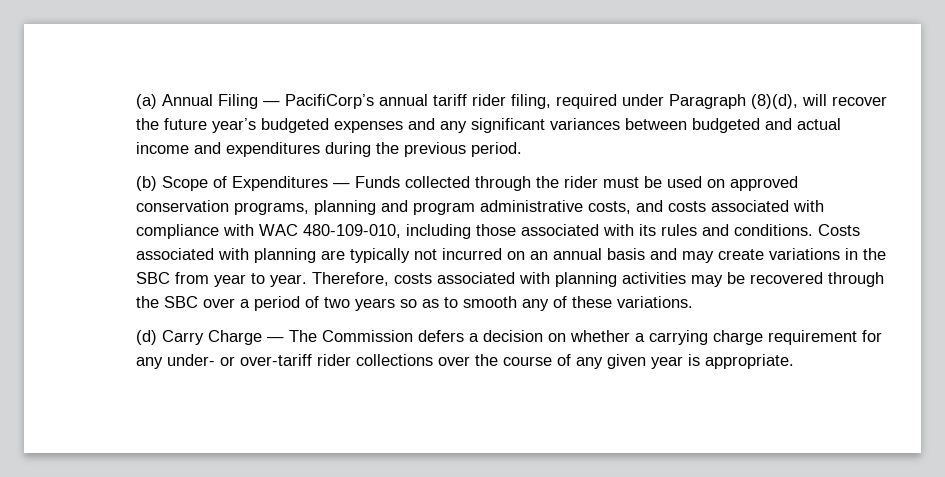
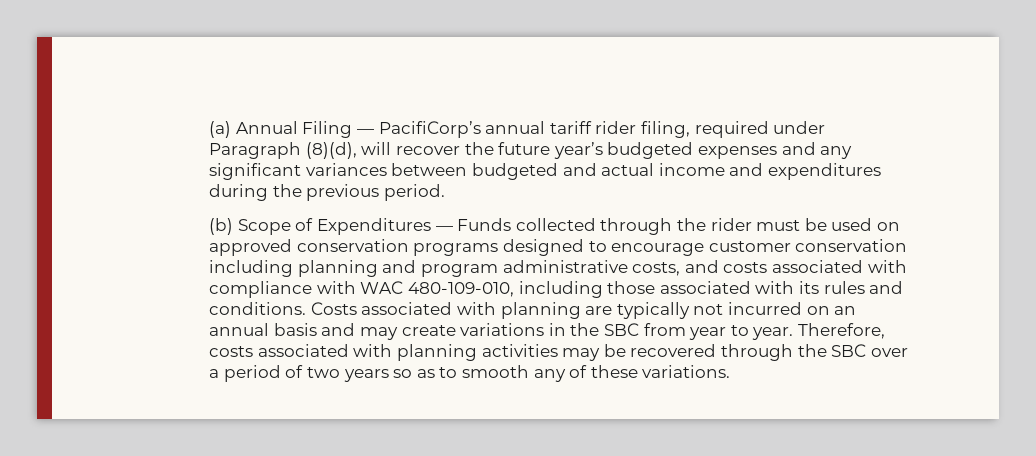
[233,202,309,215] programs, -> [413,239,908,256] [209,260,294,277] programs designed to encourage customer conservation including
[135,330,882,345] [135,354,794,369] // (d) Carry Charge — The Commission defers a decision on whether a carrying charge requirement for any under- or over-tariff rider collections over the course of any given year is appropriate. -> (731, 371) none

